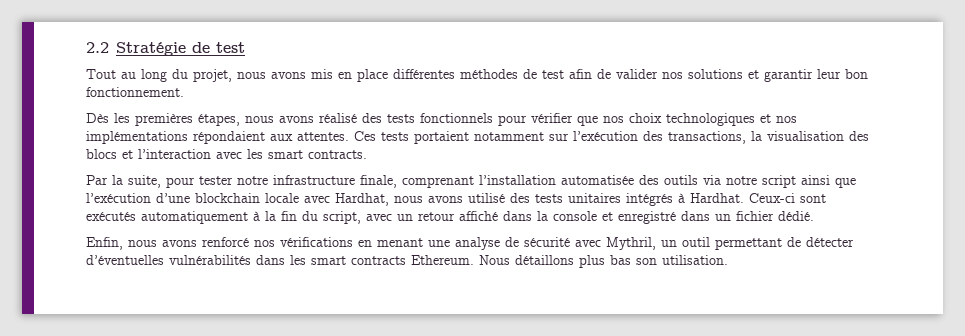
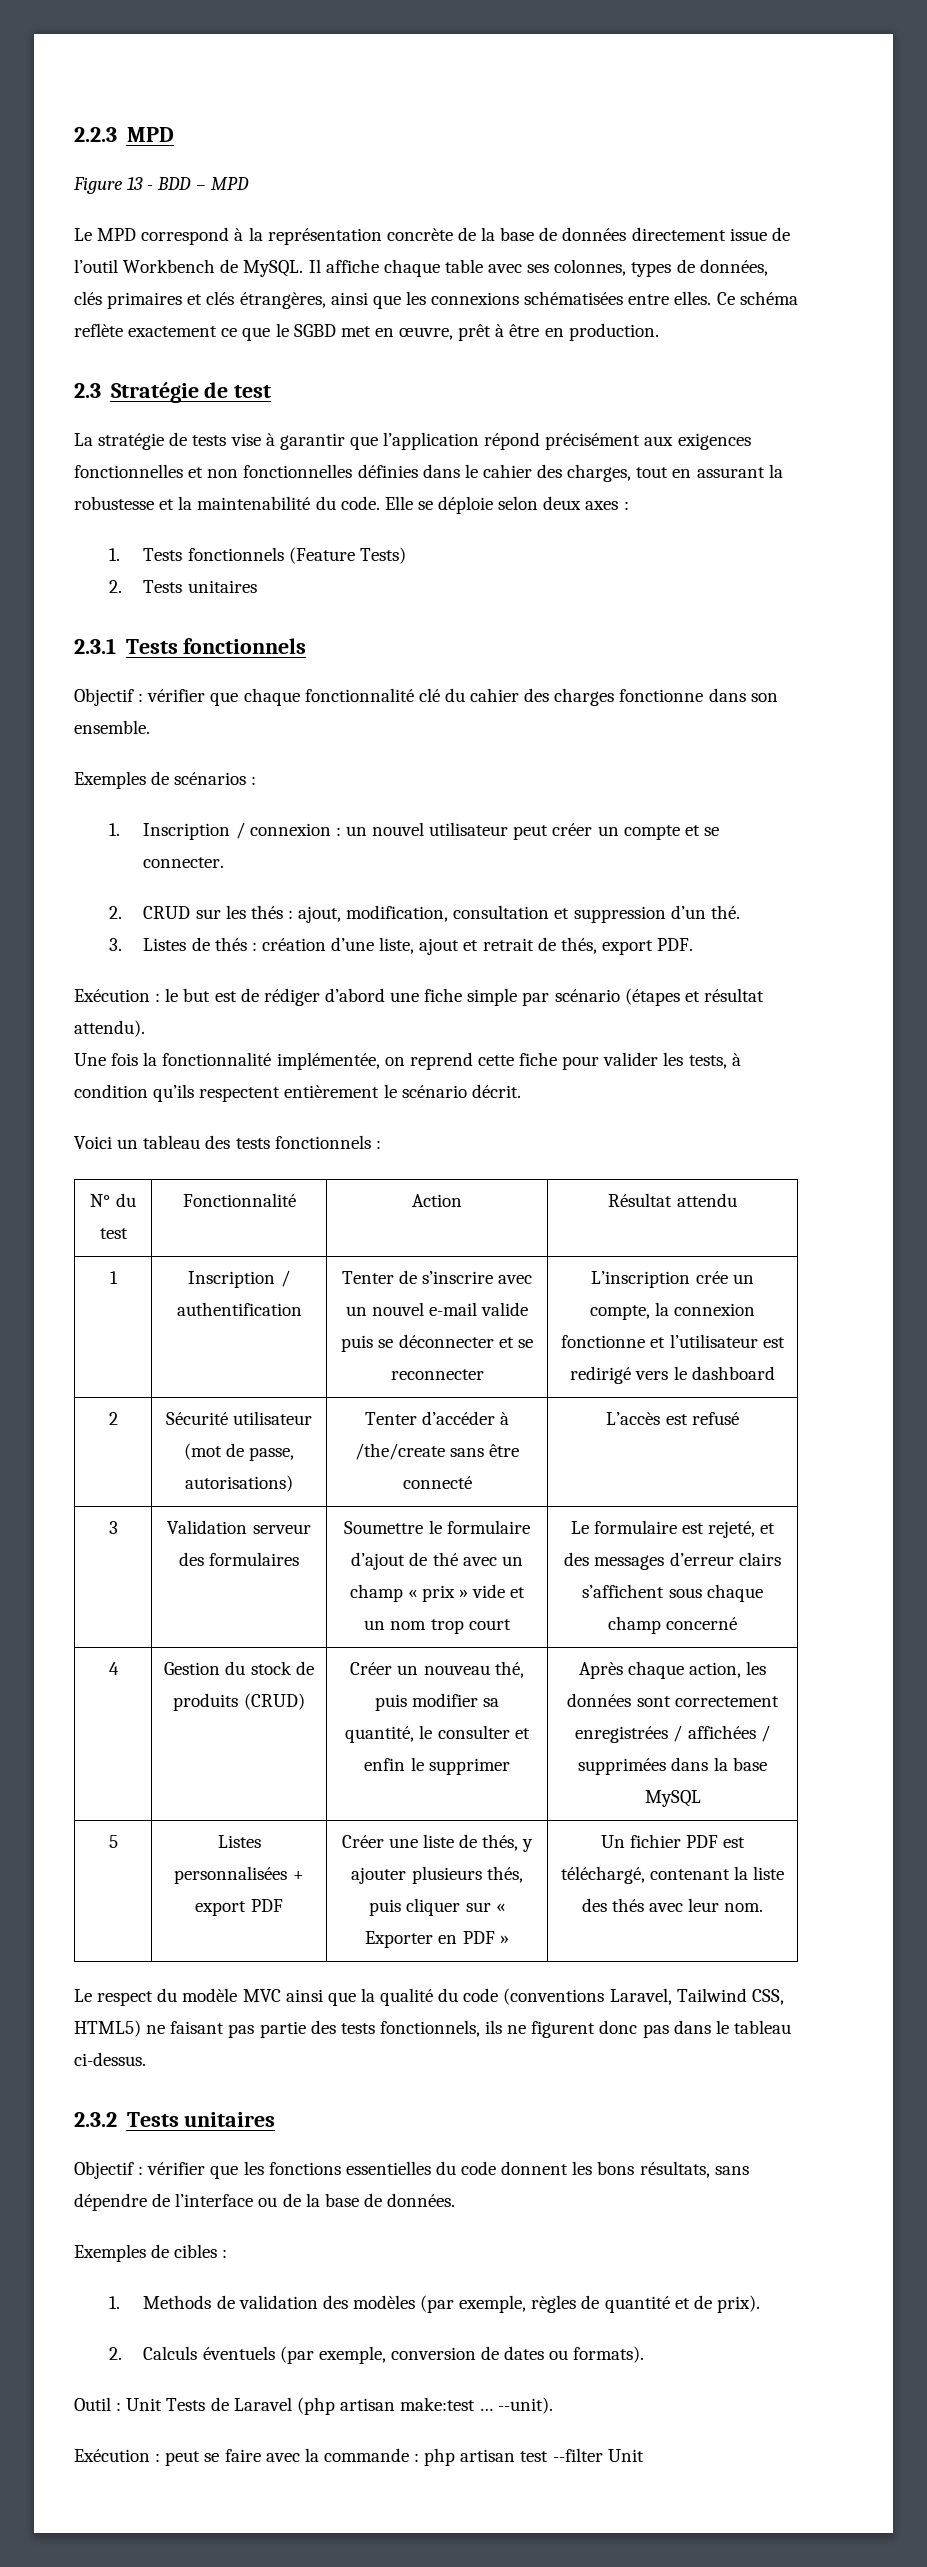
[86,42,245,56] [86,69,868,82] [86,87,184,97] [86,113,797,126] [86,131,869,144] [86,149,367,159] [86,175,856,188] [86,193,826,206] [86,211,814,224] [86,237,854,250] [86,255,728,268] 2.2 Stratégie de test // Tout au long du projet, nous avons mis en place différentes méthodes de test afin de valider nos solutions et garantir leur bon fonctionnement. // Dès les premières étapes, nous avons réalisé des tests fonctionnels pour vérifier que nos choix technologiques et nos implémentations répondaient aux attentes. Ces tests portaient notamment sur l’exécution des transactions, la visualisation des blocs et l’interaction avec les smart contracts. // Par la suite, pour tester notre infrastructure finale, comprenant l’installation automatisée des outils via notre script ainsi que l’exécution d’une blockchain locale avec Hardhat, nous avons utilisé des tests unitaires intégrés à Hardhat. Ceux-ci sont exécutés automatiquement à la fin du script, avec un retour affiché dans la console et enregistré dans un fichier dédié. // Enfin, nous avons renforcé nos vérifications en menant une analyse de sécurité avec Mythril, un outil permettant de détecter d’éventuelles vulnérabilités dans les smart contracts Ethereum. Nous détaillons plus bas son utilisation. -> [74,127,174,142] [73,177,249,194] [74,227,790,245] [74,259,768,277] [74,291,798,309] [74,323,659,341] [74,382,272,403] [74,432,751,450] [74,464,783,482] [74,496,629,514] [108,547,406,564] [108,580,257,593] [74,638,307,654] [74,688,778,706] [74,720,150,734] [74,771,257,789] [108,822,720,840] [143,857,225,868] [108,905,740,923] [108,937,694,955] [74,988,764,1006] [74,1020,145,1037] [74,1052,741,1070] [74,1084,521,1102] [74,1135,381,1149] [90,1193,136,1207] [99,1228,128,1239] [182,1193,296,1207] [412,1194,463,1207] [608,1193,737,1207] [109,1271,118,1284] [188,1270,290,1288] [176,1302,302,1316] [341,1270,533,1284] [345,1302,529,1316] [341,1334,533,1352] [390,1369,484,1380] [591,1271,754,1288] [589,1302,756,1320] [561,1334,785,1348] [570,1366,775,1384] [108,1412,118,1425] [165,1411,313,1425] [183,1443,295,1461] [185,1475,293,1492] [364,1411,510,1425] [354,1443,520,1460] [402,1476,472,1489] [606,1412,739,1425] [108,1521,118,1534] [167,1520,311,1534] [178,1552,300,1566] [344,1520,530,1534] [351,1552,523,1570] [349,1584,526,1602] [364,1619,511,1634] [570,1520,776,1538] [564,1552,781,1570] [582,1584,763,1602] [607,1616,738,1634] [108,1662,119,1675] [164,1661,314,1675] [173,1693,305,1711] [350,1661,524,1678] [374,1693,500,1711] [345,1725,530,1743] [364,1757,510,1775] [578,1661,767,1679] [567,1693,779,1707] [575,1725,770,1743] [578,1757,767,1775] [644,1790,701,1807] [108,1835,118,1848] [217,1835,261,1848] [174,1866,304,1884] [195,1899,283,1916] [341,1834,534,1852] [351,1866,523,1884] [369,1898,505,1916] [365,1931,509,1948] [600,1834,746,1848] [560,1866,785,1884] [581,1898,764,1912] [74,1988,784,2006] [74,2020,791,2038] [74,2052,146,2066] [74,2112,276,2127] [74,2161,749,2179] [74,2193,456,2211] [74,2244,228,2262] [108,2295,761,2313] [108,2346,645,2364] [74,2397,554,2415] [74,2448,644,2466] 2.2.3 MPD // Figure 13 - BDD – MPD // Le MPD correspond à la représentation concrète de la base de données directement issue de l’outil Workbench de MySQL. Il affiche chaque table avec ses colonnes, types de données, clés primaires et clés étrangères, ainsi que les connexions schématisées entre elles. Ce schéma reflète exactement ce que le SGBD met en œuvre, prêt à être en production. // 2.3 Stratégie de test // La stratégie de tests vise à garantir que l’application répond précisément aux exigences fonctionnelles et non fonctionnelles définies dans le cahier des charges, tout en assurant la robustesse et la maintenabilité du code. Elle se déploie selon deux axes : // 1. Tests fonctionnels (Feature Tests) // 2. Tests unitaires // 2.3.1 Tests fonctionnels // Objectif : vérifier que chaque fonctionnalité clé du cahier des charges fonctionne dans son ensemble. // Exemples de scénarios : // 1. Inscription / connexion : un nouvel utilisateur peut créer un compte et se connecter. // 2. CRUD sur les thés : ajout, modification, consultation et suppression d’un thé. // 3. Listes de thés : création d’une liste, ajout et retrait de thés, export PDF. // Exécution : le but est de rédiger d’abord une fiche simple par scénario (étapes et résultat attendu). // Une fois la fonctionnalité implémentée, on reprend cette fiche pour valider les tests, à condition qu’ils respectent entièrement le scénario décrit. // Voici un tableau des tests fonctionnels : // N° du test | Fonctionnalité | Action | Résultat attendu // 1 | Inscription / authentification | Tenter de s’inscrire avec un nouvel e-mail valide puis se déconnecter et se reconnecter | L’inscription crée un compte, la connexion fonctionne et l’utilisateur est redirigé vers le dashboard // 2 | Sécurité utilisateur (mot de passe, autorisations) | Tenter d’accéder à /the/create sans être connecté | L’accès est refusé // 3 | Validation serveur des formulaires | Soumettre le formulaire d’ajout de thé avec un champ « prix » vide et un nom trop court | Le formulaire est rejeté, et des messages d’erreur clairs s’affichent sous chaque champ concerné // 4 | Gestion du stock de produits (CRUD) | Créer un nouveau thé, puis modifier sa quantité, le consulter et enfin le supprimer | Après chaque action, les données sont correctement enregistrées / affichées / supprimées dans la base MySQL // 5 | Listes personnalisées + export PDF | Créer une liste de thés, y ajouter plusieurs thés, puis cliquer sur « Exporter en PDF » | Un fichier PDF est téléchargé, contenant la liste des thés avec leur nom. // Le respect du modèle MVC ainsi que la qualité du code (conventions Laravel, Tailwind CSS, HTML5) ne faisant pas partie des tests fonctionnels, ils ne figurent donc pas dans le tableau ci-dessus. // 2.3.2 Tests unitaires // Objectif : vérifier que les fonctions essentielles du code donnent les bons résultats, sans dépendre de l’interface ou de la base de données. // Exemples de cibles : // 1. Methods de validation des modèles (par exemple, règles de quantité et de prix). // 2. Calculs éventuels (par exemple, conversion de dates ou formats). // Outil : Unit Tests de Laravel (php artisan make:test … --unit). // Exécution : peut se faire avec la commande : php artisan test --filter Unit

